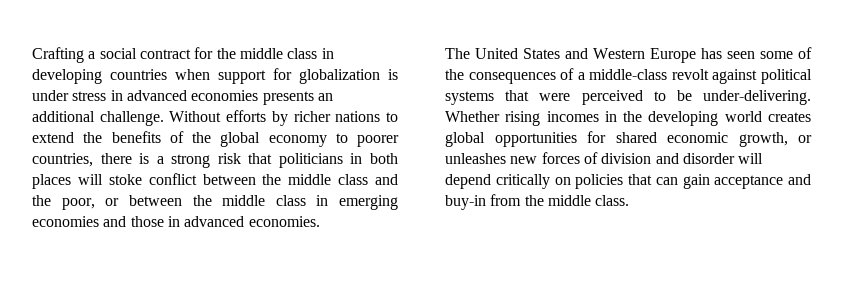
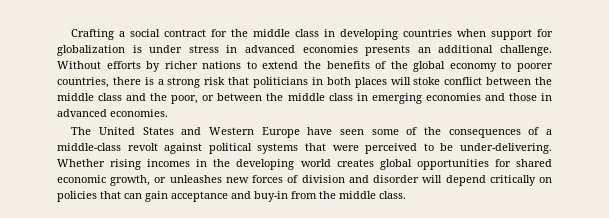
[701,48,722,59] has -> [307,127,333,135] have

